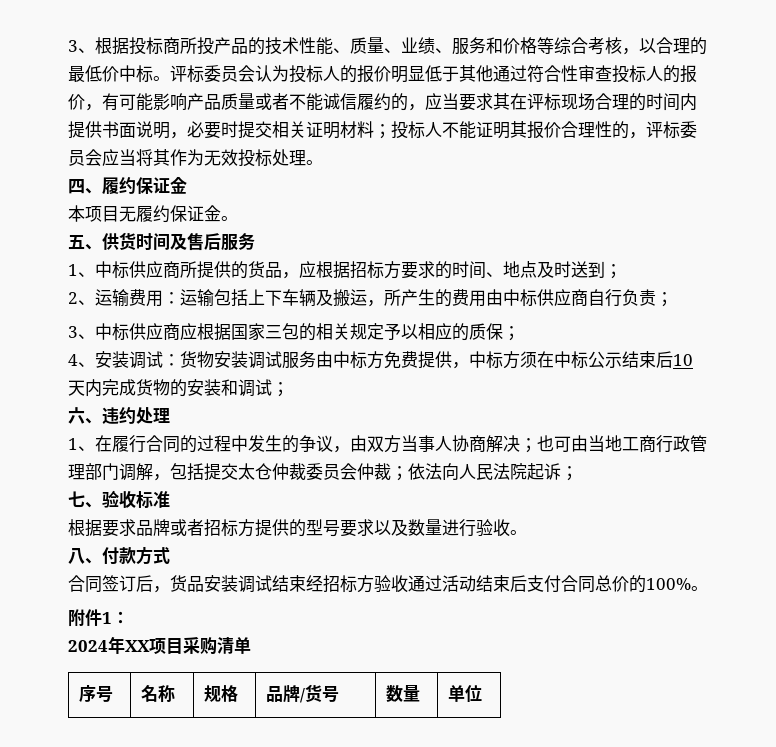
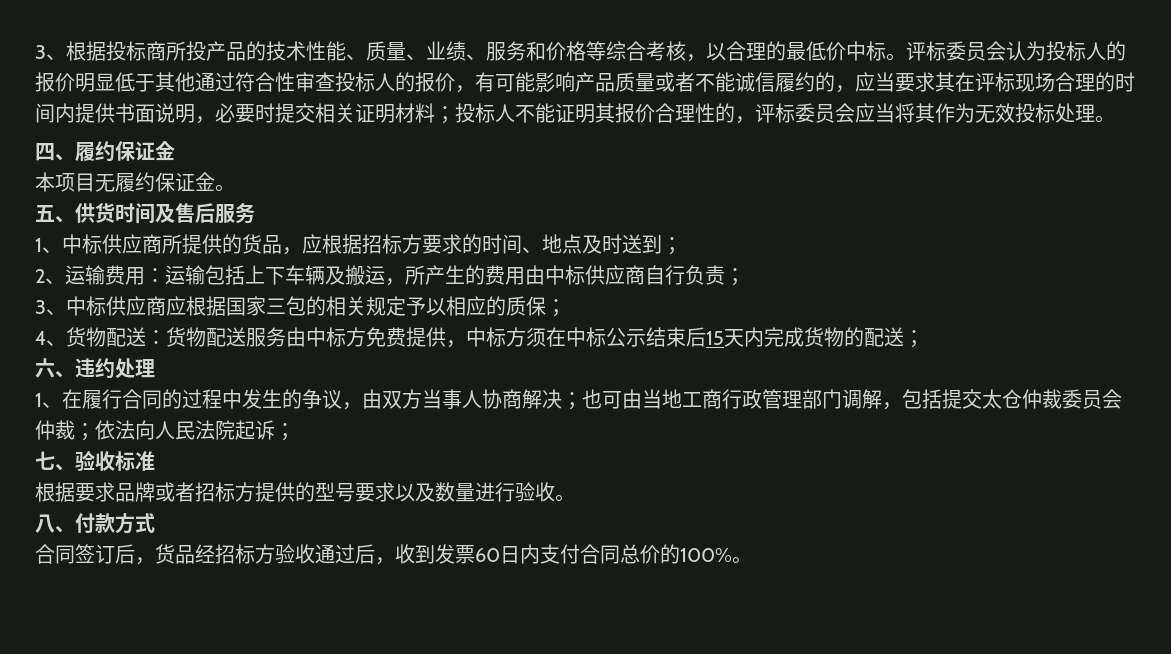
[95,351,282,369] 安装调试：货物安装调试 -> [66,327,246,347] 货物配送：货物配送
[673,354,693,366] 10 -> [706,331,724,345] 15
[187,379,272,397] 安装和调试 -> [864,327,904,347] 配送
[204,575,306,593] 安装调试结束 -> (195, 554) none
[442,575,527,592] 活动结束后 -> [355,544,540,565] 后，收到发票60日内
[68,609,129,627] [68,636,251,655] [78,685,113,702] [140,685,175,703] [203,685,238,702] [265,684,339,703] [385,685,420,702] [447,685,482,702] // 附件1： // 2024年XX项目采购清单 // 序号 | 名称 | 规格 | 品牌/货号 | 数量 | 单位 -> (752, 560) none

